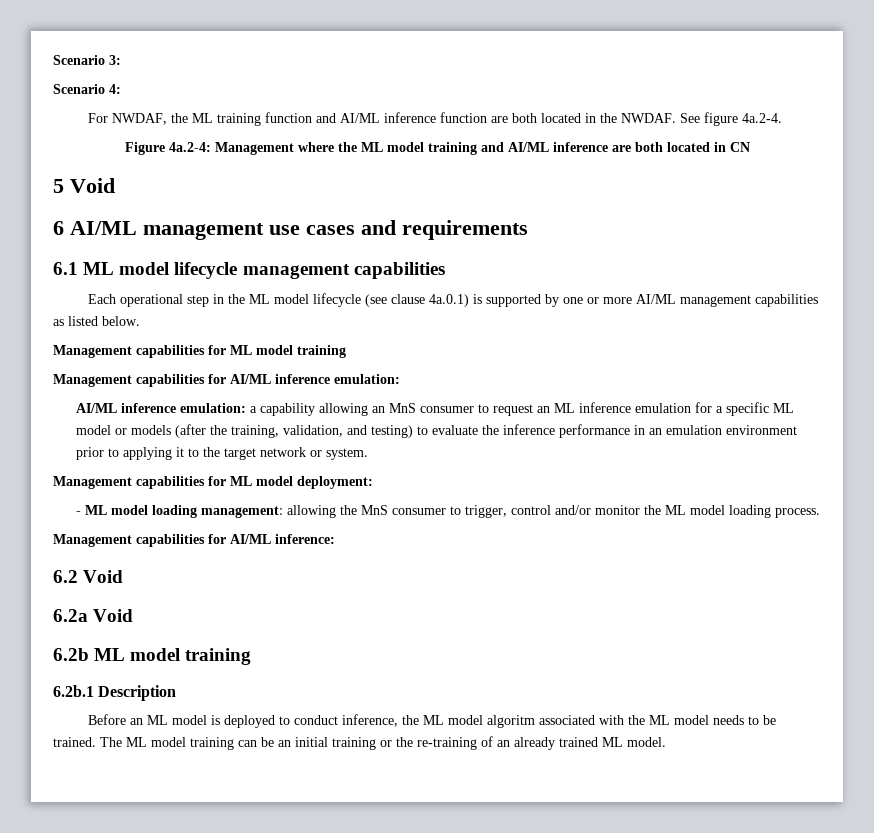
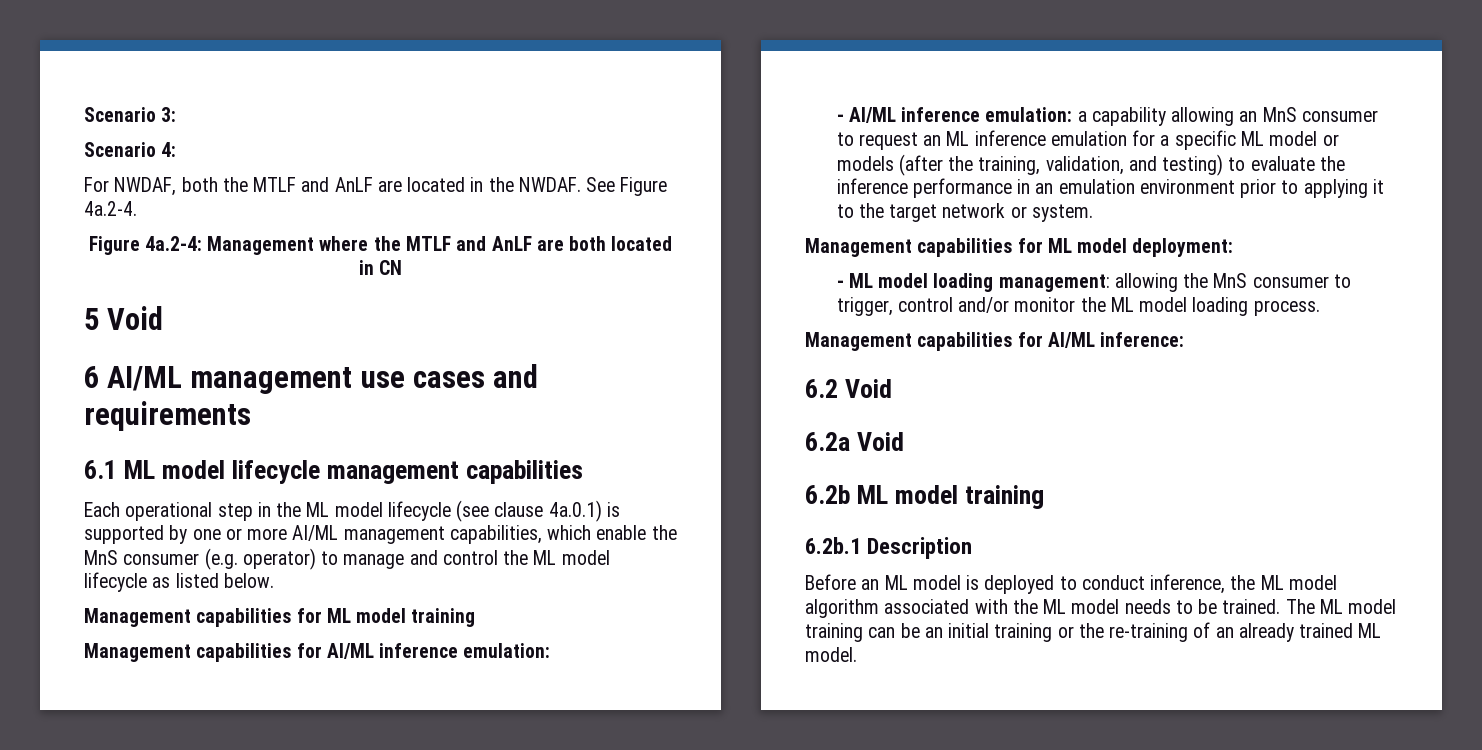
[171,112,538,126] the ML training function and AI/ML inference function are both -> [181,177,402,192] both the MTLF and AnLF are
[704,112,739,126] figure -> [620,177,668,196] Figure
[360,142,608,155] ML model training and AI/ML inference -> [406,236,532,251] MTLF and AnLF
[755,294,819,307] capabilities -> [449,525,677,544] [84,548,610,570] [84,572,147,592] capabilities, which enable the MnS consumer (e.g. operator) to manage and control the ML model lifecycle
(400, 379) none -> [836,114,844,122] -
[487,715,536,728] algoritm -> [805,599,879,618] algorithm

